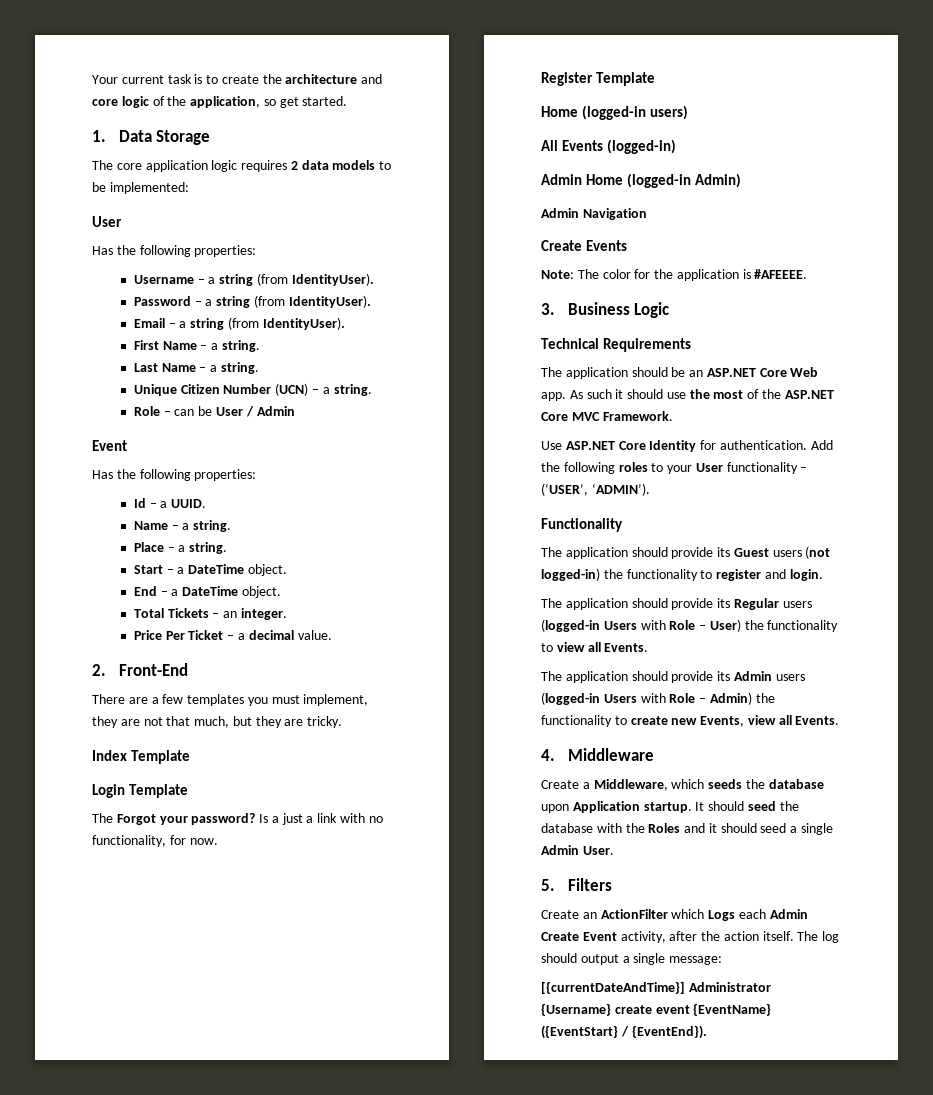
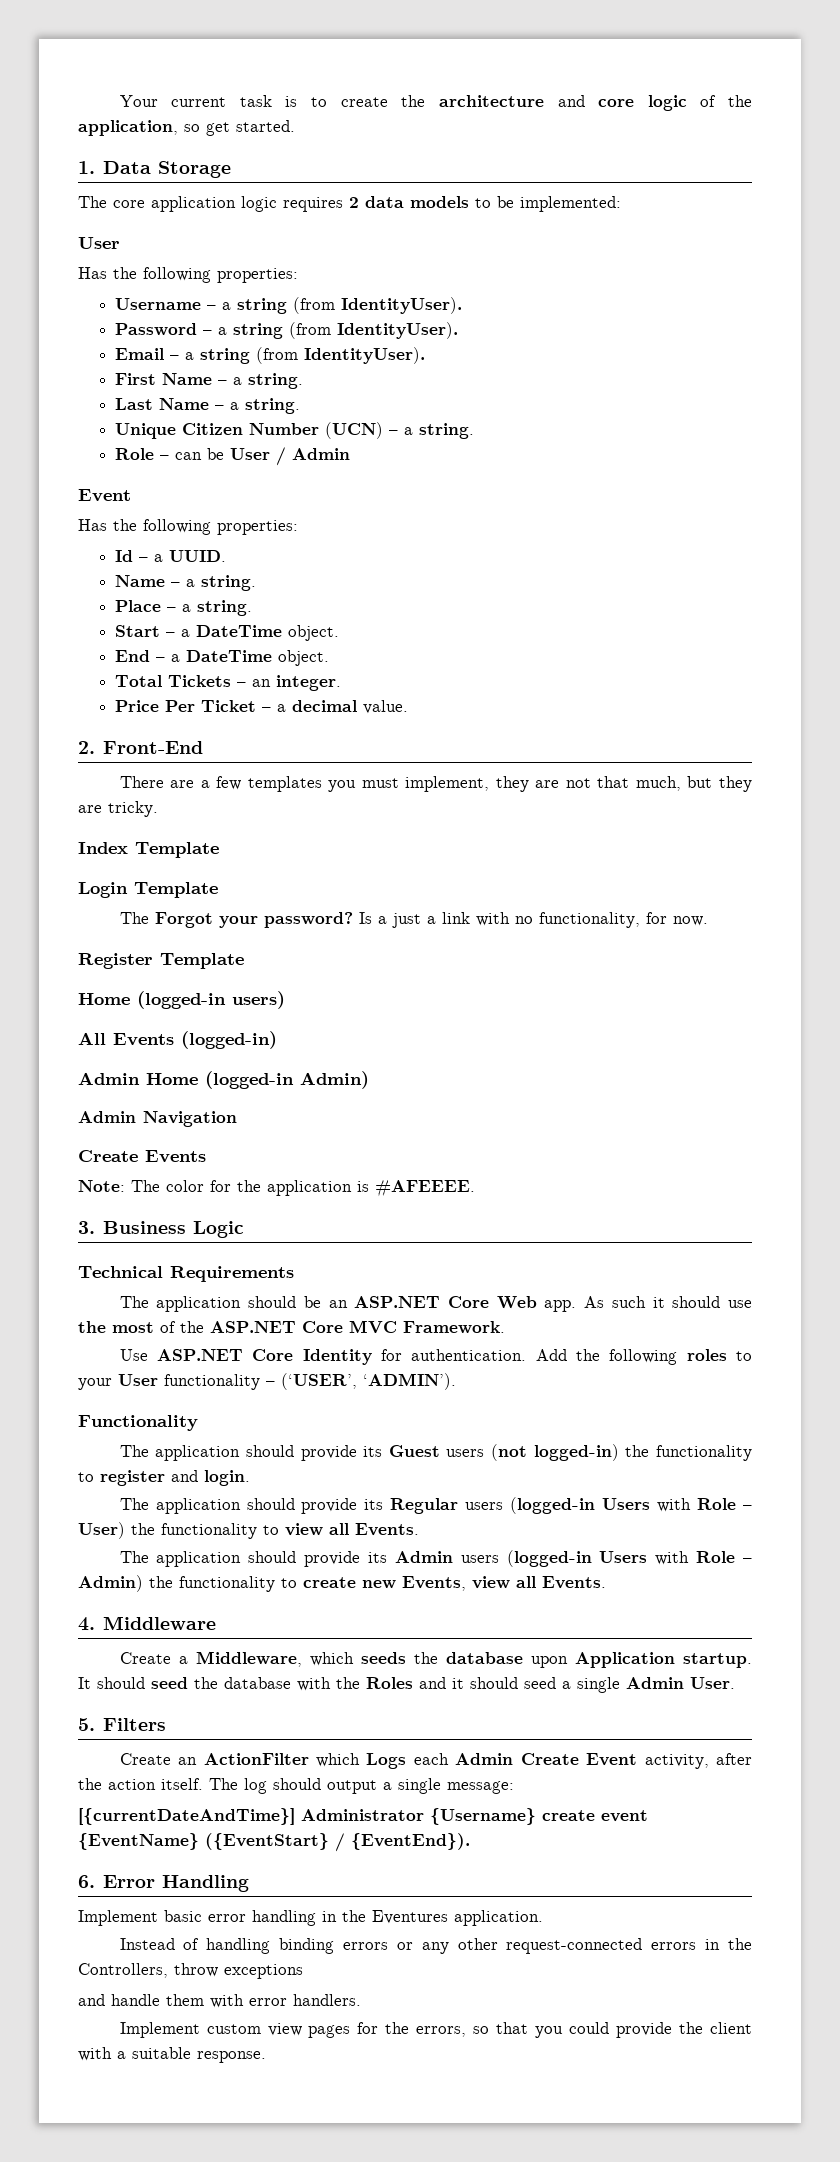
(707, 1032) none -> [78,1875,250,1892] [78,1910,543,1926] [119,1938,752,1954] [78,1963,303,1979] [78,1994,361,2008] [119,2022,752,2038] [78,2047,266,2063] // 6. Error Handling // Implement basic error handling in the Eventures application. // Instead of handling binding errors or any other request-connected errors in the Controllers, throw exceptions // and handle them with error handlers. // Implement custom view pages for the errors, so that you could provide the client with a suitable response.

